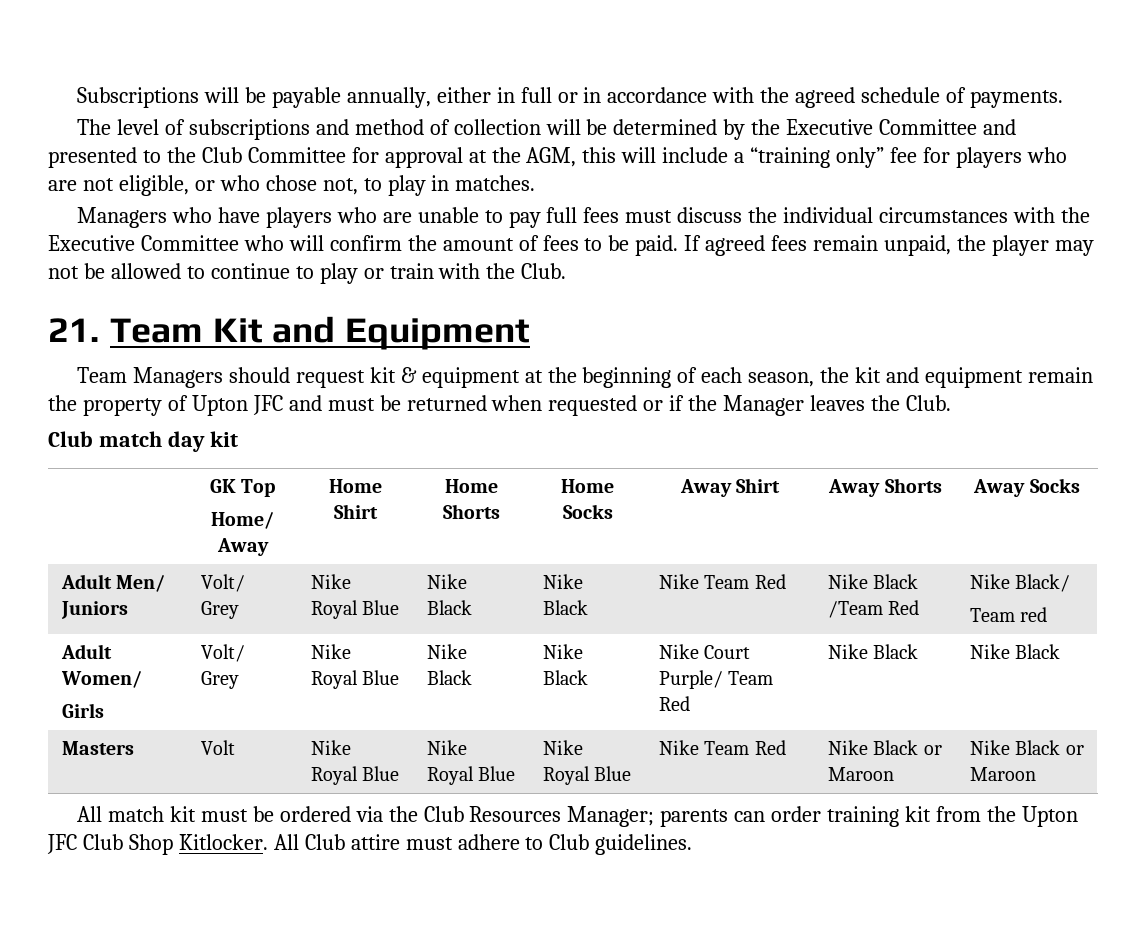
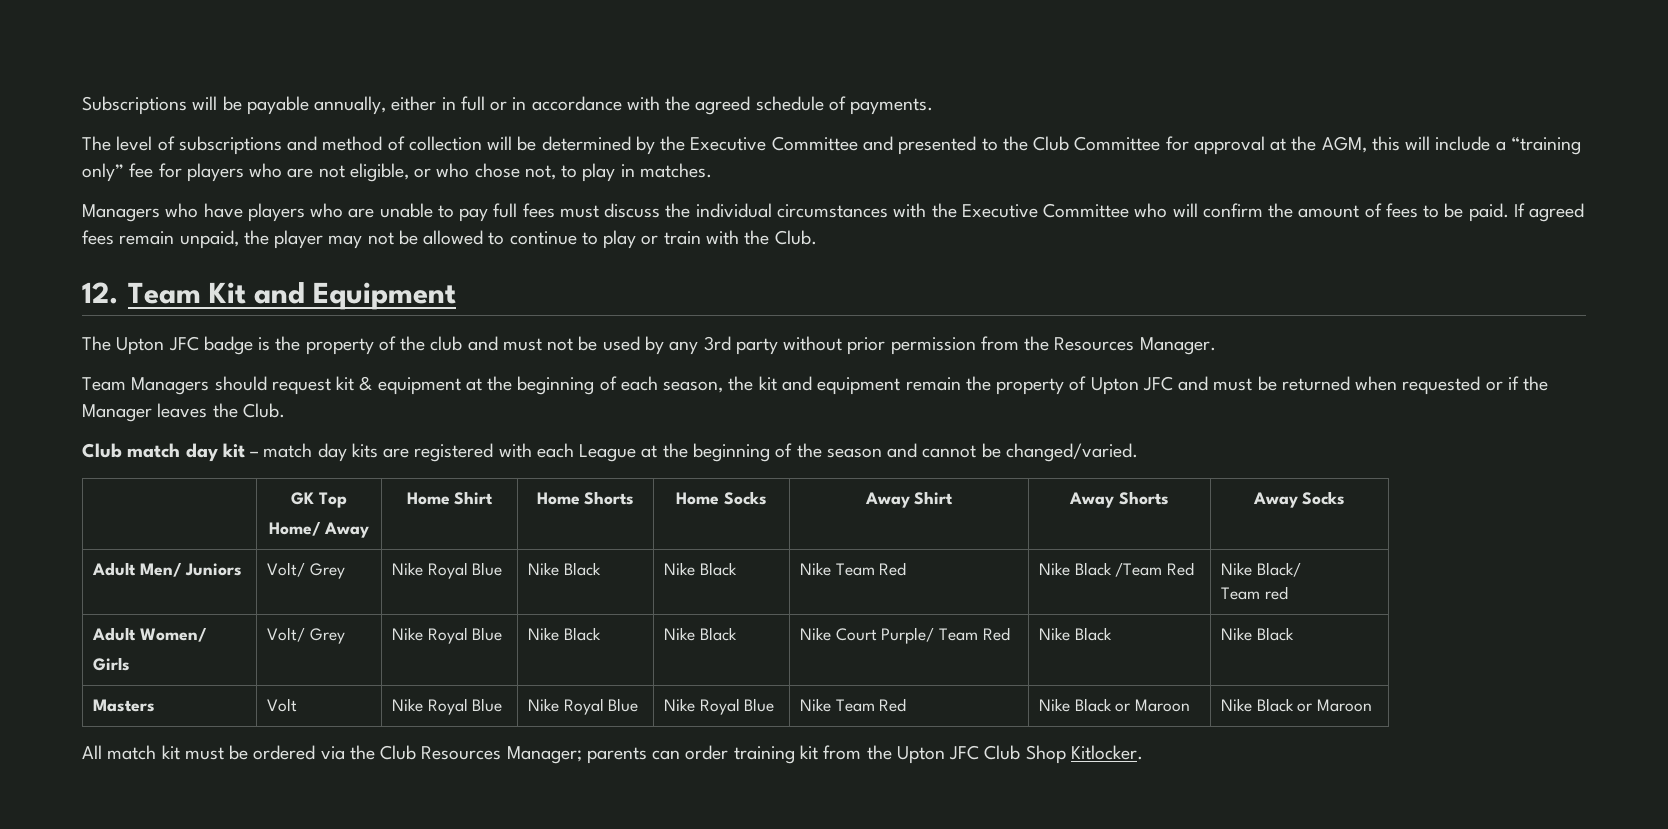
[48,318,99,342] 21. -> [82,282,118,304] 12.
(531, 334) none -> [82,336,1216,355] // The Upton JFC badge is the property of the club and must not be used by any 3rd party without prior permission from the Resources Manager.
(238, 439) none -> [250,443,1138,462] – match day kits are registered with each League at the beginning of the season and cannot be changed/varied.
[273,834,693,855] All Club attire must adhere to Club guidelines. -> (1143, 752) none

